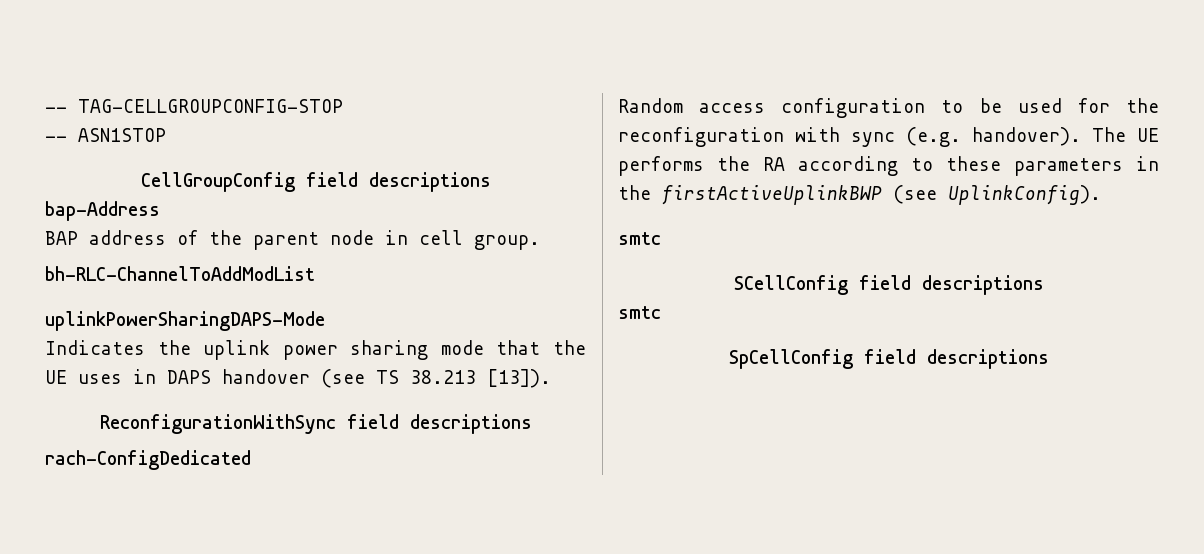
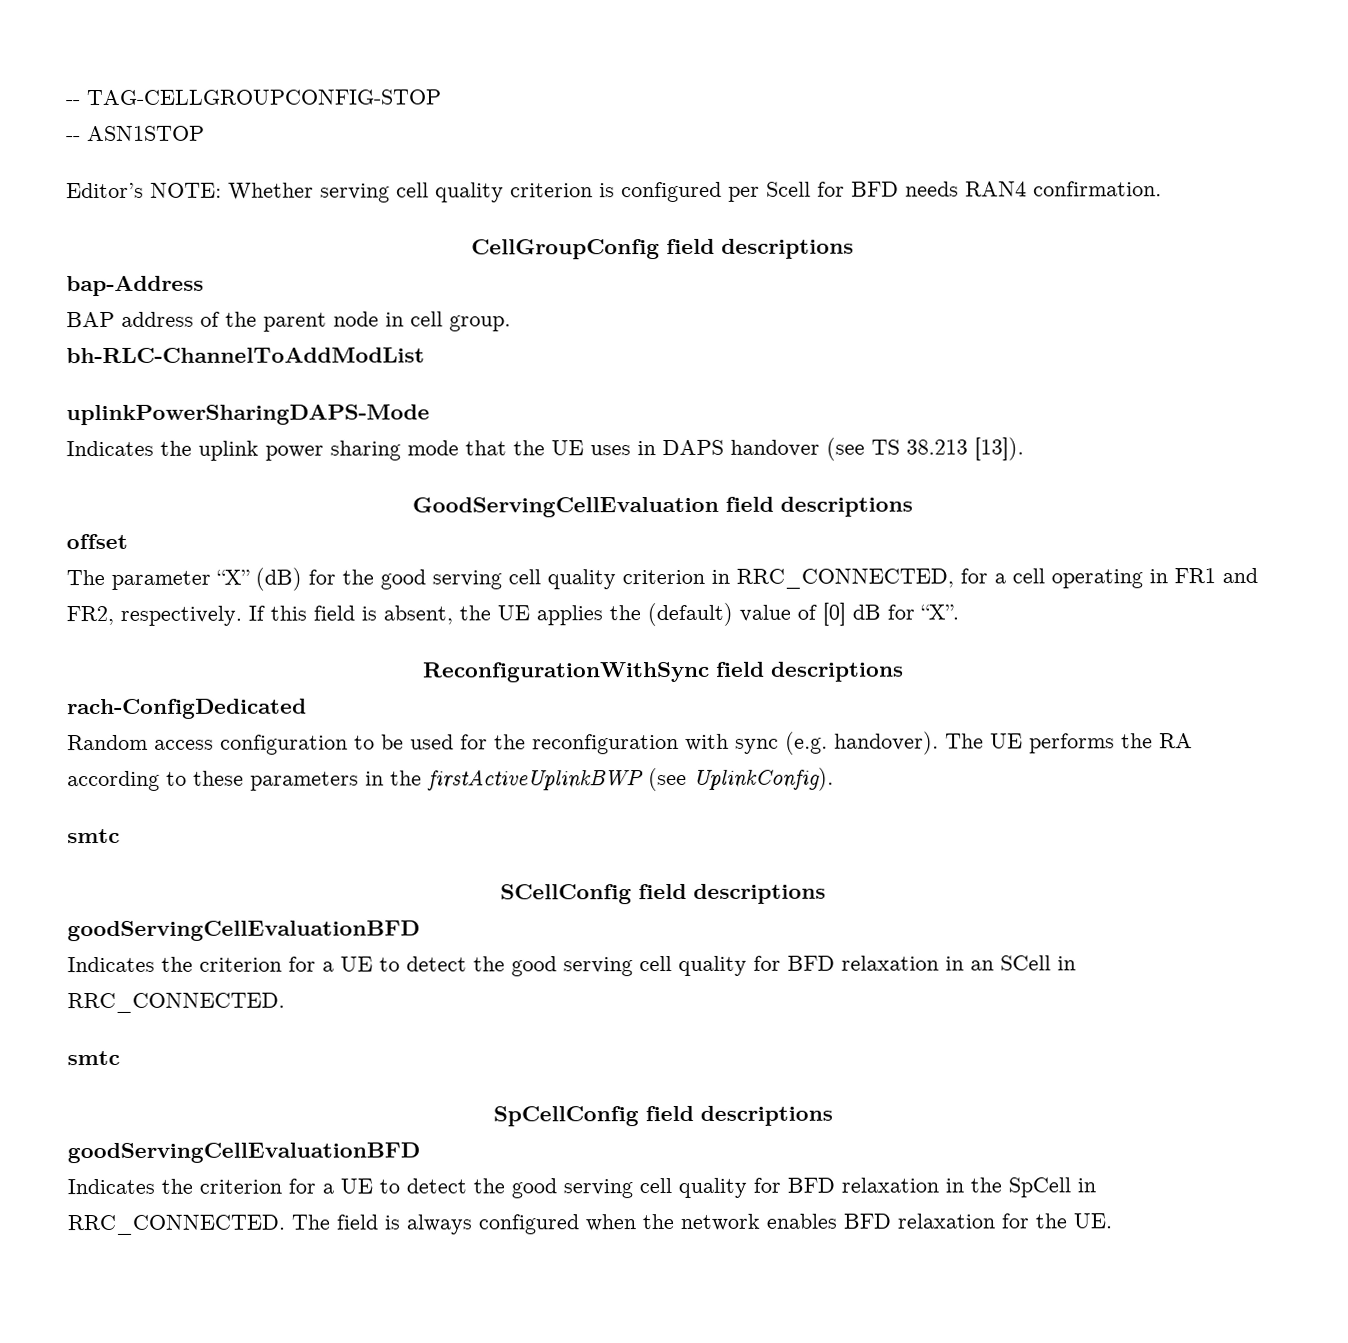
(166, 135) none -> [66,181,1162,203] // Editor’s NOTE: Whether serving cell quality criterion is configured per Scell for BFD needs RAN4 confirmation.
(551, 378) none -> [411,496,913,518] [66,533,128,550] [66,567,1258,591] [66,602,959,627] // GoodServingCellEvaluation field descriptions // offset // The parameter “X” (dB) for the good serving cell quality criterion in RRC_CONNECTED, for a cell operating in FR1 and FR2, respectively. If this field is absent, the UE applies the (default) value of [0] dB for “X”.
[618,306,661,319] [728,349,1049,369] smtc // SpCellConfig field descriptions -> [67,920,420,942] [67,955,1076,977] [67,992,285,1014] [67,1050,120,1066] [493,1105,833,1127] [67,1142,420,1164] [67,1177,1096,1199] [67,1213,1112,1236] goodServingCellEvaluationBFD // Indicates the criterion for a UE to detect the good serving cell quality for BFD relaxation in an SCell in RRC_CONNECTED. // smtc // SpCellConfig field descriptions // goodServingCellEvaluationBFD // Indicates the criterion for a UE to detect the good serving cell quality for BFD relaxation in the SpCell in RRC_CONNECTED. The field is always configured when the network enables BFD relaxation for the UE.

